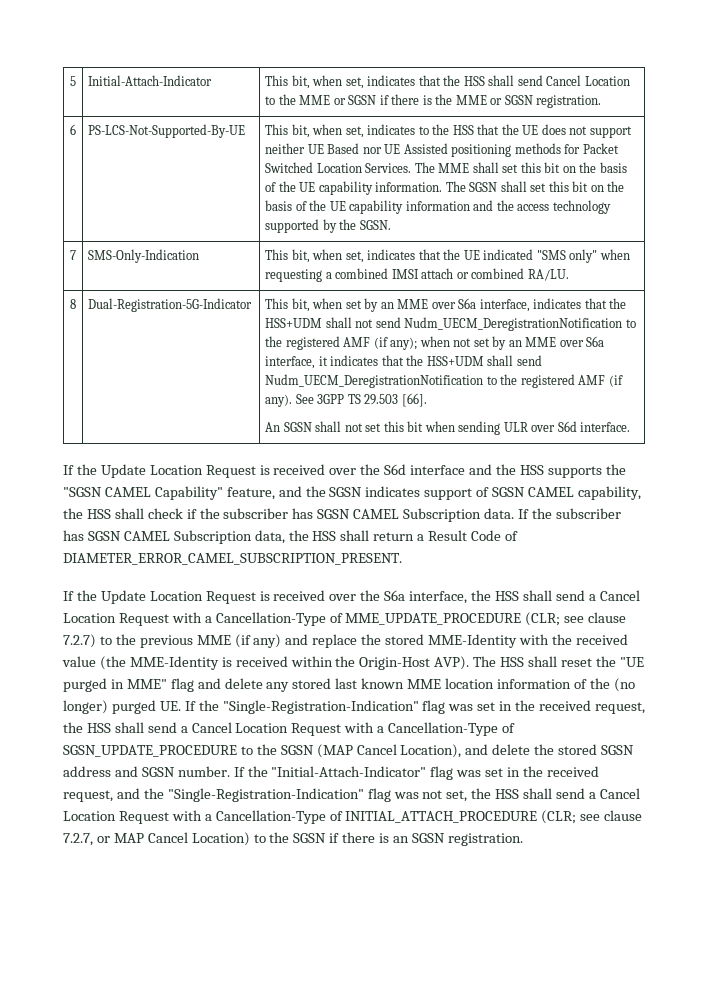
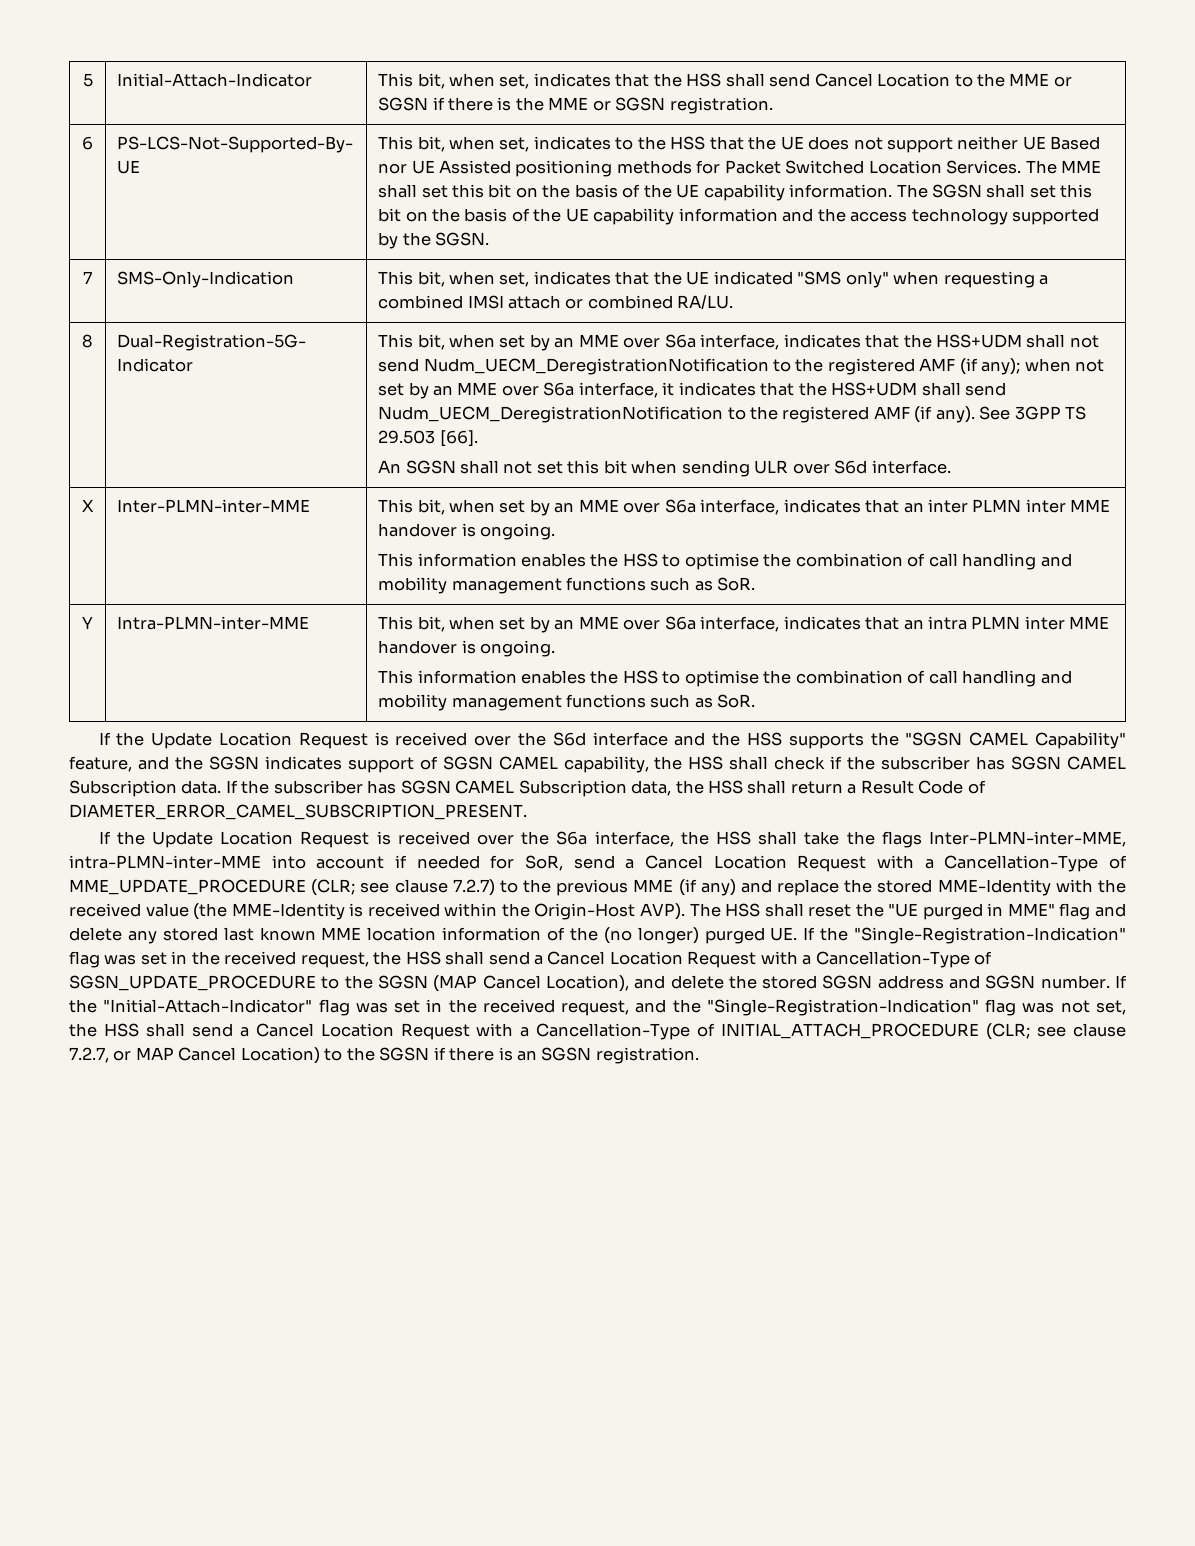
(631, 427) none -> [82,499,94,512] [117,499,311,513] [378,499,1111,516] [378,523,556,540] [378,553,1072,570] [378,577,756,594] [82,616,93,629] [117,616,310,630] [378,616,1110,633] [378,640,556,657] [378,670,1072,687] [378,694,756,711] // X | Inter-PLMN-inter-MME | This bit, when set by an MME over S6a interface, indicates that an inter PLMN inter MME handover is ongoing. // This information enables the HSS to optimise the combination of call handling and mobility management functions such as SoR. // Y | Intra-PLMN-inter-MME | This bit, when set by an MME over S6a interface, indicates that an intra PLMN inter MME handover is ongoing. // This information enables the HSS to optimise the combination of call handling and mobility management functions such as SoR.
(552, 595) none -> [804,831,1126,848] [69,855,563,871] take the flags Inter-PLMN-inter-MME, intra-PLMN-inter-MME into account if needed for SoR,

